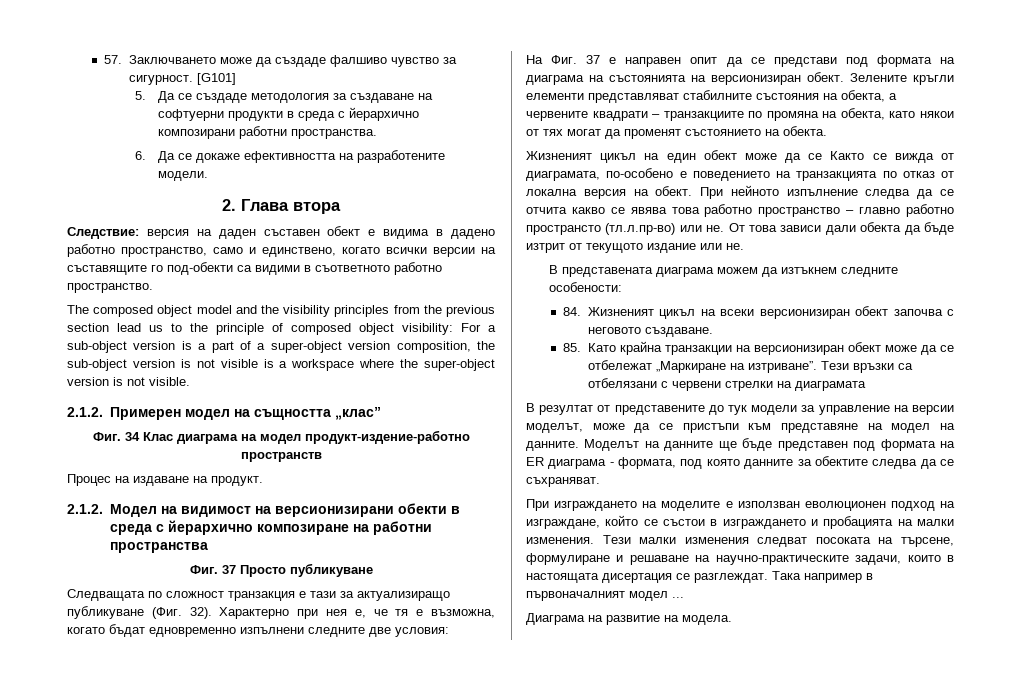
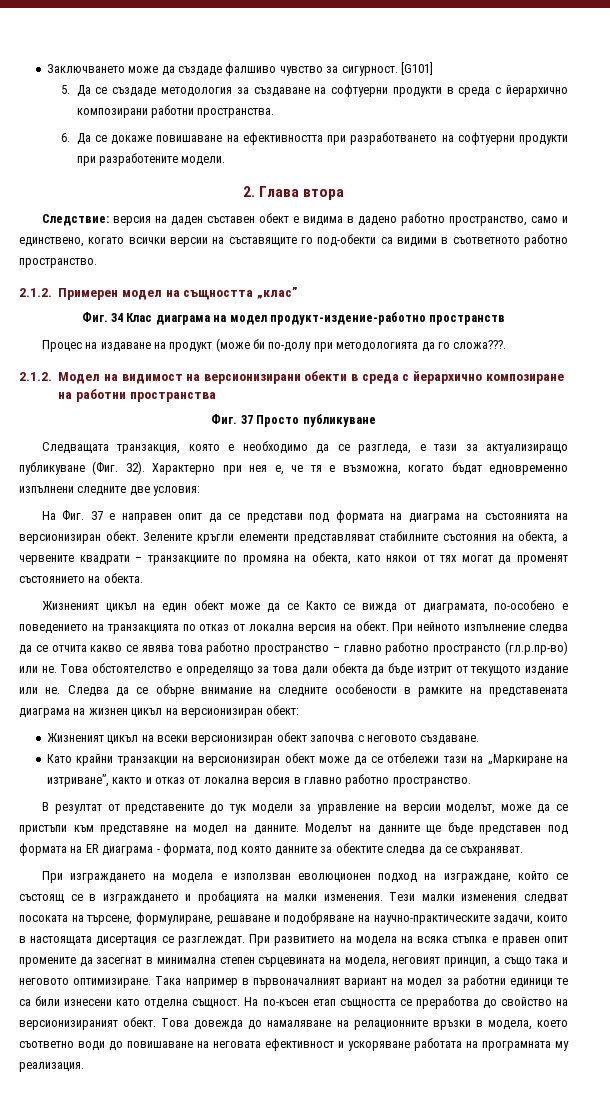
[104,55,123,64] 57. -> (46, 68) none
[244,151,355,163] ефективността на -> [156,132,568,145] [76,156,96,166] повишаване на ефективността при разработването на софтуерни продукти при
[67,305,495,317] [67,323,496,335] [67,341,495,353] [67,359,495,371] [67,377,190,386] // The composed object model and the visibility principles from the previous section lead us to the principle of composed object visibility: For a sub-object version is a part of a super-object version composition, the sub-object version is not visible is a workspace where the super-object version is not visible. -> (97, 263) none
[211,476,263,486] продукт. -> [169,338,507,352] продукт (може би по-долу при методологията да го сложа???.
[148,591,295,601] по сложност транзакция -> [117,441,412,454] транзакция, която е необходимо да се разгледа,
[605,223,822,235] (тл.л.пр-во) или не. От това зависи -> [505,641,568,655] [19,663,299,676] (гл.р.пр-во) или не. Това обстоятелство е определящо за това
[548,265,898,277] [548,282,622,292] [563,307,582,316] // В представената диаграма можем да изтъкнем следните особености: // 84. -> [67,684,569,697] [19,705,300,718] Следва да се обърне внимание на следните особености в рамките на представената диаграма на жизнен цикъл на версионизиран обект: //
[563,341,662,355] 85. Като крайна -> [46,754,114,766] Като крайни
[587,360,913,373] [587,378,866,391] отбележат „Маркиране на изтриване”. Тези връзки са отбелязани с червени стрелки на диаграмата -> [387,753,569,766] [46,774,471,787] отбележи тази на „Маркиране на изтриване”, както и отказ от локална версия в главно работно пространство.
[661,501,721,511] моделите -> [172,873,214,883] модела
[663,519,705,526] състои -> [19,894,83,904] състоящ се
[526,553,689,565] формулиране и решаване -> [136,912,355,925] формулиране, решаване и подобряване
[772,571,873,583] [526,591,684,601] [526,613,732,625] Така например в първоначалният модел ... // Диаграма на развитие на модела. -> [249,934,569,946] [19,957,568,967] [19,975,568,988] [19,996,568,1009] [19,1017,568,1030] [19,1038,569,1051] [19,1062,84,1072] При развитието на модела на всяка стъпка е правен опит промените да засегнат в минимална степен сърцевината на модела, неговият принцип, а също така и неговото оптимизиране. Така например в първоначалният вариант на модел за работни единици те са били изнесени като отделна същност. На по-късен етап същността се преработва до свойство на версионизираният обект. Това довежда до намаляване на релационните връзки в модела, което съответно води до повишаване на неговата ефективност и ускоряване работата на програмната му реализация.

